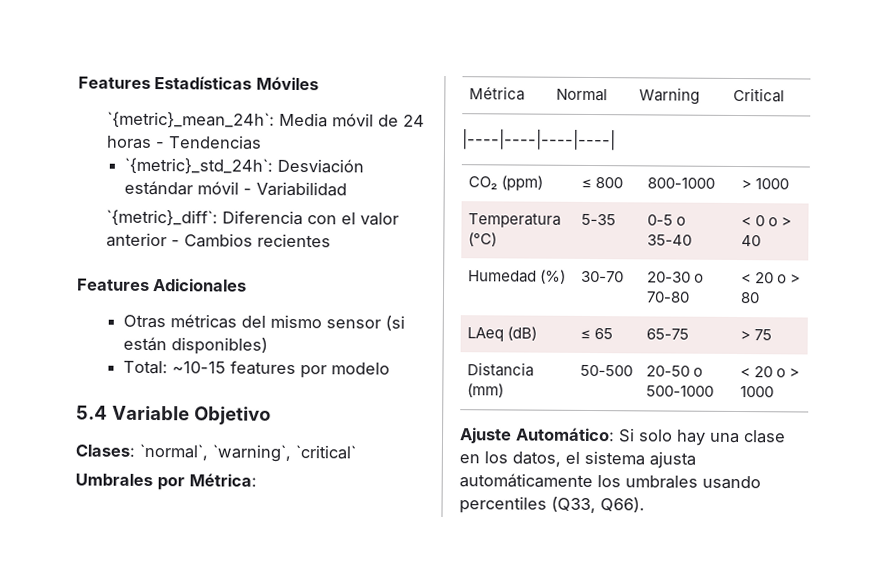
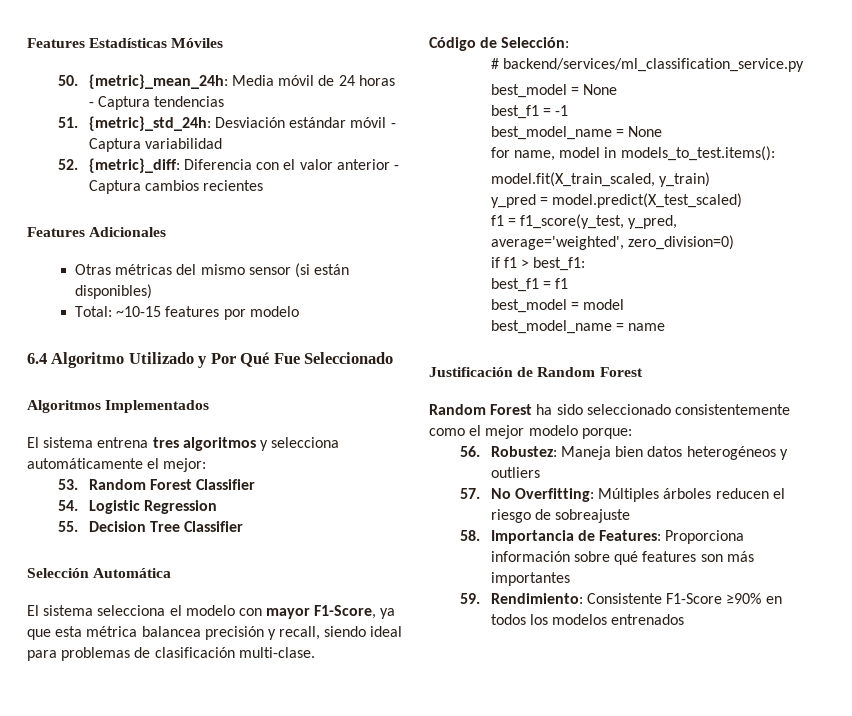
[106,111,275,129] `{metric}_mean_24h`: -> [57,74,228,89] 50. {metric}_mean_24h:
[167,135,262,150] [123,157,364,175] [123,180,347,197] [105,209,218,227] Tendencias // `{metric}_std_24h`: Desviación estándar móvil - Variabilidad // `{metric}_diff`: -> [98,96,225,110] [57,116,396,131] [88,138,223,152] [57,158,180,173] Captura tendencias // 51. {metric}_std_24h: Desviación estándar móvil - Captura variabilidad // 52. {metric}_diff:
[183,233,253,248] Cambios -> [88,180,200,194] Captura cambios
[76,405,271,425] [75,443,356,462] [75,473,257,491] [468,86,525,101] [555,88,608,102] [638,87,700,105] [732,87,785,103] [461,129,616,151] [467,175,543,191] [580,177,623,189] [646,177,715,189] [740,178,789,190] [467,213,561,228] [467,232,497,247] [580,213,616,226] [646,214,686,226] [646,234,692,246] [740,215,792,227] [740,235,761,247] [467,269,566,284] [580,270,624,283] [646,271,704,283] [645,291,690,303] [740,272,801,284] [739,292,760,304] [466,326,537,342] [579,328,613,340] [645,328,689,340] [739,329,772,341] [466,362,534,377] [466,383,504,398] [579,364,633,377] [645,365,703,377] [645,385,714,397] [739,366,800,378] [739,386,774,398] [459,427,786,446] [459,450,696,469] [459,473,761,490] [459,496,645,514] 5.4 Variable Objetivo // Clases: `normal`, `warning`, `critical` // Umbrales por Métrica: // Métrica | Normal | Warning | Critical // |----|----|----|----| // CO₂ (ppm) | ≤ 800 | 800-1000 | > 1000 // Temperatura (°C) | 5-35 | 0-5 o 35-40 | < 0 o > 40 // Humedad (%) | 30-70 | 20-30 o 70-80 | < 20 o > 80 // LAeq (dB) | ≤ 65 | 65-75 | > 75 // Distancia (mm) | 50-500 | 20-50 o 500-1000 | < 20 o > 1000 // Ajuste Automático: Si solo hay una clase en los datos, el sistema ajusta automáticamente los umbrales usando percentiles (Q33, Q66). -> [27,352,394,368] [27,400,210,413] [27,437,340,451] [27,458,207,472] [57,479,256,490] [57,500,218,514] [57,521,244,532] [27,568,172,578] [27,605,396,619] [27,626,403,640] [27,647,315,661] [429,37,570,51] [490,58,805,72] [490,84,618,98] [490,105,569,119] [490,126,663,140] [490,146,775,161] [490,172,711,187] [490,193,743,208] [490,214,678,229] [490,235,735,250] [490,257,586,271] [490,278,569,292] [490,299,625,313] [490,320,666,334] [429,367,643,377] [429,404,790,415] [429,425,632,439] [459,446,788,460] [490,467,540,478] [459,488,785,502] [490,509,631,523] [459,530,745,544] [490,551,754,565] [490,572,570,586] [459,593,782,604] [490,614,685,625] 6.4 Algoritmo Utilizado y Por Qué Fue Seleccionado // Algoritmos Implementados // El sistema entrena tres algoritmos y selecciona automáticamente el mejor: // 53. Random Forest Classifier // 54. Logistic Regression // 55. Decision Tree Classifier // Selección Automática // El sistema selecciona el modelo con mayor F1-Score, ya que esta métrica balancea precisión y recall, siendo ideal para problemas de clasificación multi-clase. // Código de Selección: // # backend/services/ml_classification_service.py // best_model = None // best_f1 = -1 // best_model_name = None // for name, model in models_to_test.items(): // model.fit(X_train_scaled, y_train) // y_pred = model.predict(X_test_scaled) // f1 = f1_score(y_test, y_pred, average='weighted', zero_division=0) // if f1 > best_f1: // best_f1 = f1 // best_model = model // best_model_name = name // Justificación de Random Forest // Random Forest ha sido seleccionado consistentemente como el mejor modelo porque: // 56. Robustez: Maneja bien datos heterogéneos y outliers // 57. No Overfitting: Múltiples árboles reducen el riesgo de sobreajuste // 58. Importancia de Features: Proporciona información sobre qué features son más importantes // 59. Rendimiento: Consistente F1-Score ≥90% en todos los modelos entrenados

